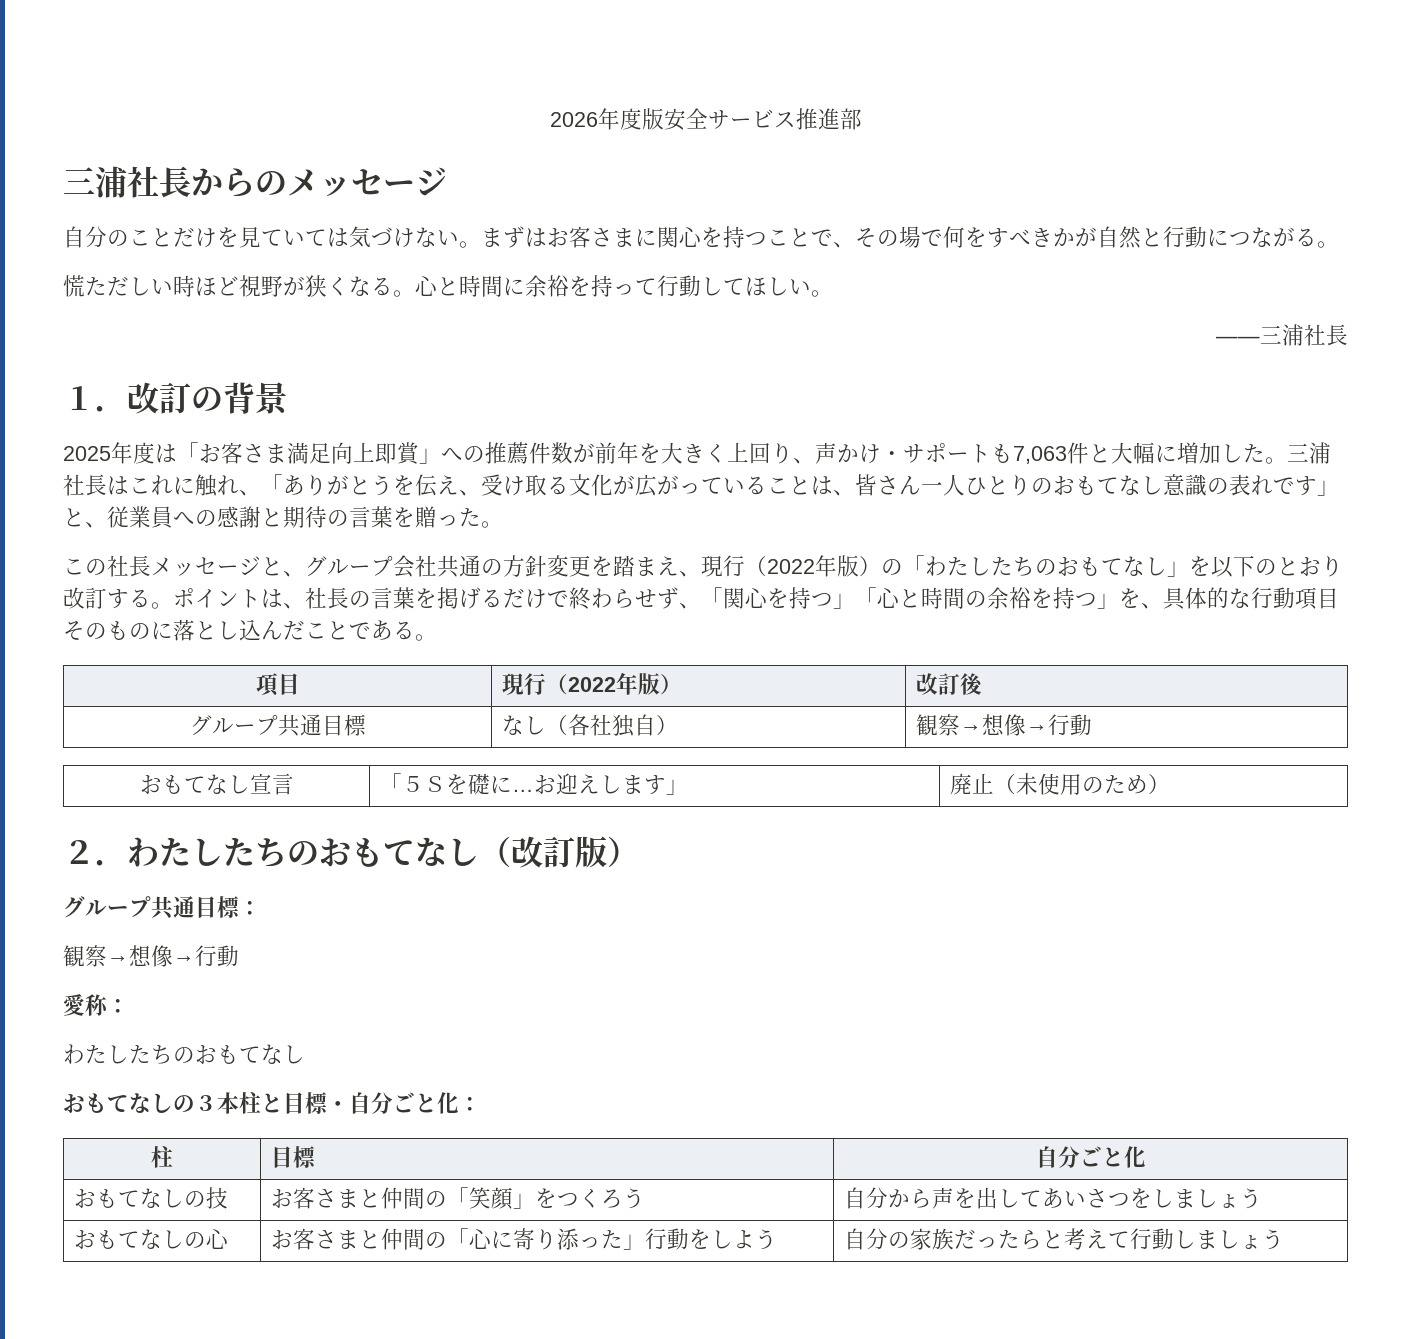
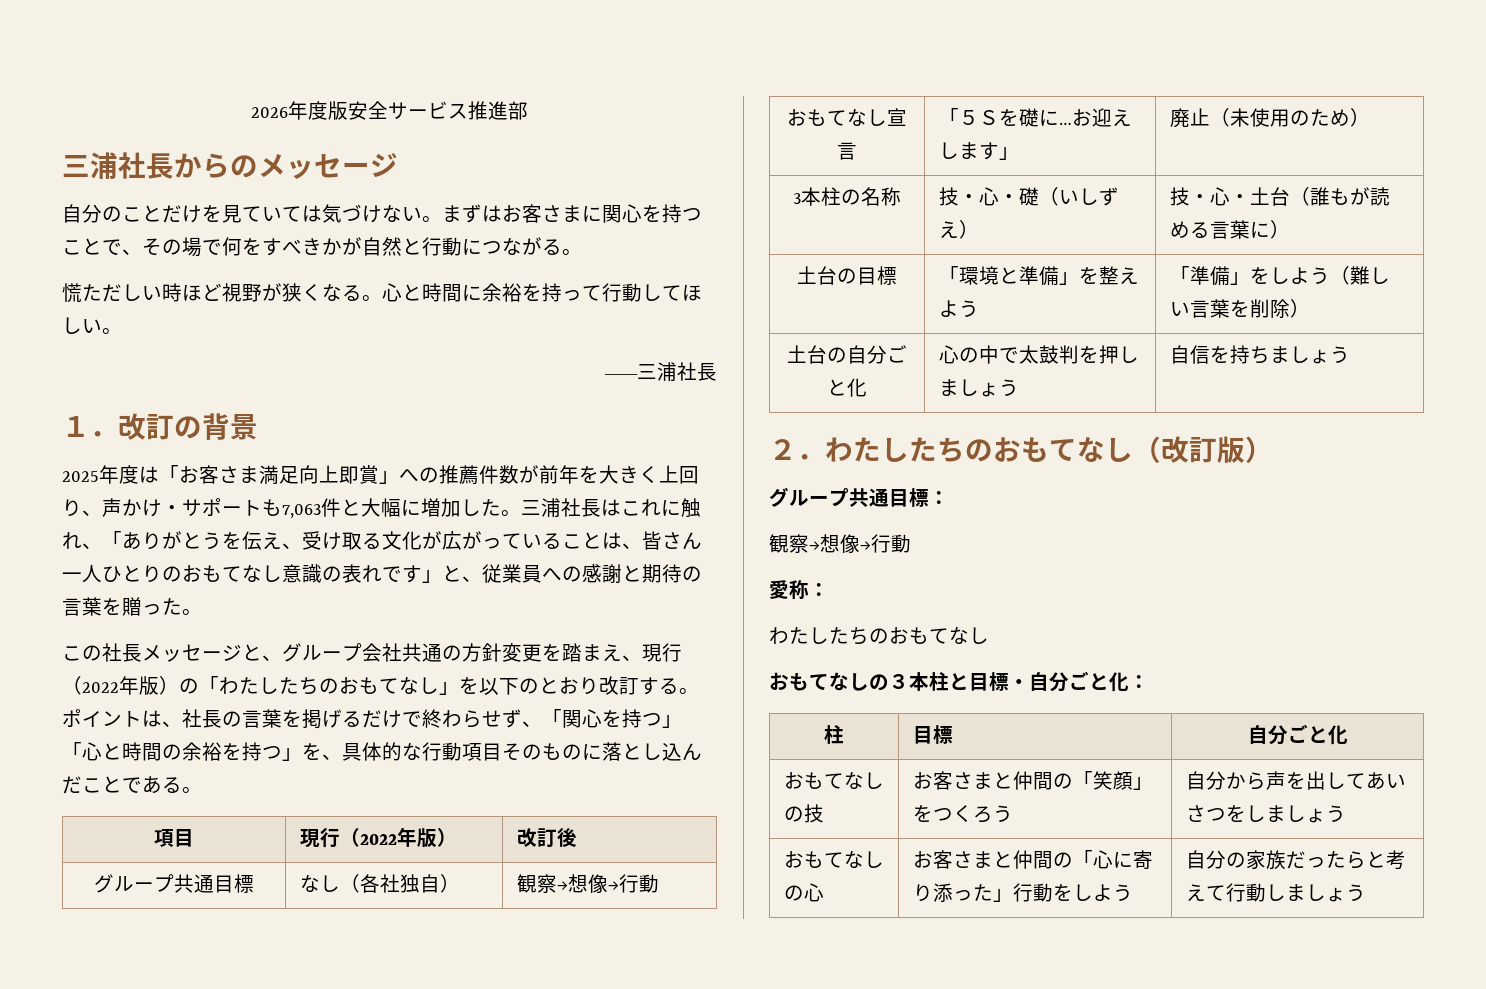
(1170, 784) none -> [793,187,901,206] [938,187,1119,206] [938,220,979,239] [1169,187,1390,206] [1169,220,1290,239] [797,266,897,285] [938,266,1139,286] [938,300,979,318] [1169,266,1390,286] [1169,299,1310,318] [787,345,907,364] [827,378,867,397] [938,345,1139,364] [938,379,1019,397] [1169,345,1350,364] // 3本柱の名称 | 技・心・礎（いしずえ） | 技・心・土台（誰もが読める言葉に） // 土台の目標 | 「環境と準備」を整えよう | 「準備」をしよう（難しい言葉を削除） // 土台の自分ごと化 | 心の中で太鼓判を押しましょう | 自信を持ちましょう

